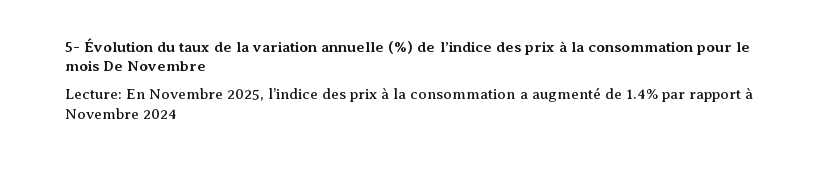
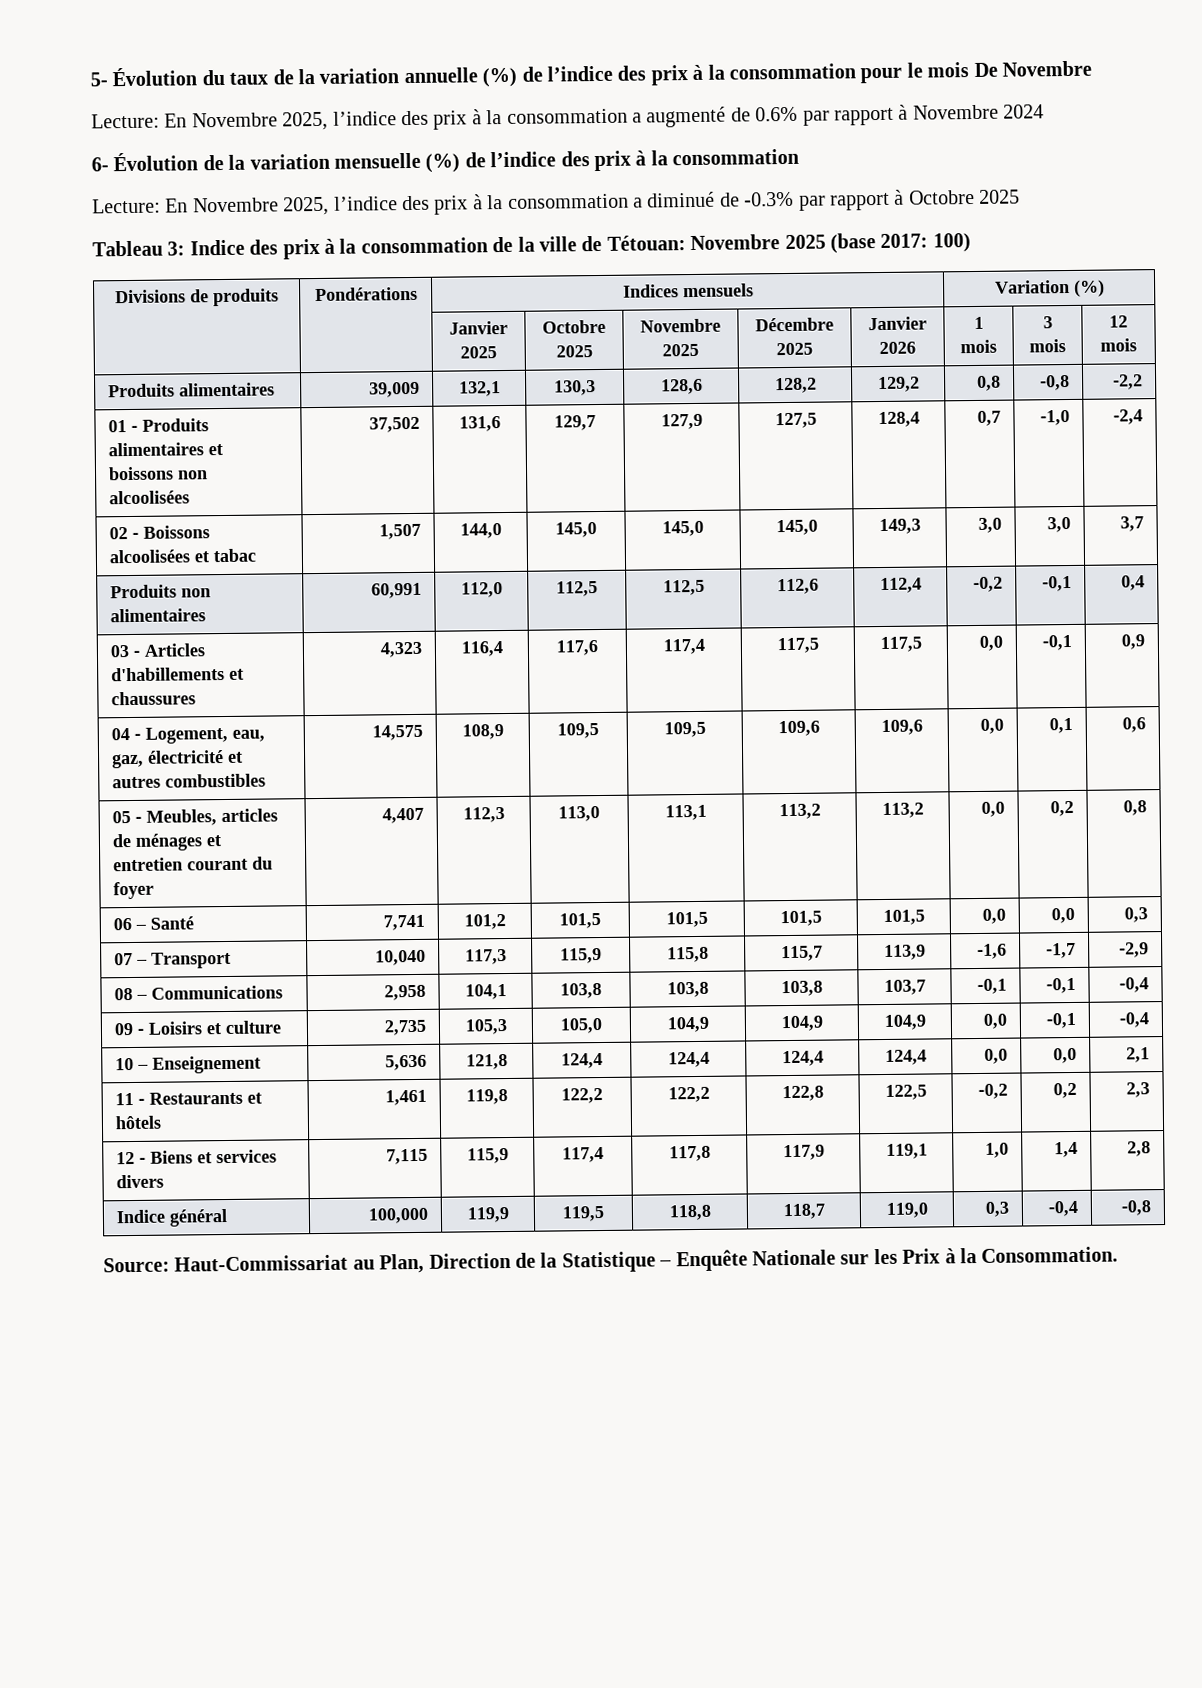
[625,89,658,99] 1.4% -> [755,106,799,122] 0.6%
(178, 114) none -> [91,148,800,173] [92,189,1021,216] [92,233,971,260] [115,288,279,307] [314,286,418,302] [622,283,754,298] [994,279,1105,297] [449,320,508,335] [460,346,497,359] [542,319,606,334] [555,345,593,358] [640,318,721,333] [662,343,699,357] [755,317,834,332] [776,342,813,356] [868,316,927,331] [879,341,916,355] [973,316,984,330] [960,339,997,354] [1042,316,1053,329] [1029,339,1066,353] [1109,315,1128,328] [1100,338,1137,352] [108,382,276,398] [368,381,420,398] [458,381,501,397] [554,380,596,396] [660,378,703,395] [774,377,817,394] [877,376,920,393] [976,375,1001,391] [1039,374,1070,391] [1112,374,1143,390] [108,418,210,433] [108,442,224,457] [108,466,209,481] [109,490,191,505] [368,416,420,433] [458,416,501,432] [554,415,596,431] [660,413,703,430] [774,412,817,429] [877,411,920,428] [976,410,1001,426] [1039,409,1070,426] [1112,409,1143,425] [109,525,211,540] [109,548,257,564] [378,523,421,540] [459,523,502,539] [555,522,597,538] [661,520,704,537] [775,519,818,536] [878,518,921,535] [977,517,1002,533] [1046,516,1071,533] [1119,516,1144,532] [110,584,212,599] [110,608,207,623] [370,582,422,599] [460,582,503,598] [556,581,598,597] [662,579,705,596] [776,578,819,595] [879,577,922,594] [972,576,1003,593] [1041,575,1072,592] [1120,575,1145,591] [110,643,206,658] [111,666,245,682] [111,691,197,706] [379,641,422,658] [460,641,503,657] [556,640,598,656] [662,638,705,655] [776,637,819,654] [879,636,922,653] [978,635,1003,651] [1041,634,1072,651] [1120,634,1145,650] [111,726,266,744] [112,750,244,769] [112,773,267,789] [371,724,423,741] [461,724,504,740] [557,723,599,739] [663,721,706,738] [777,720,820,737] [880,719,923,736] [979,718,1004,734] [1048,717,1073,734] [1121,717,1146,733] [112,808,279,826] [112,833,223,851] [113,856,274,872] [113,881,155,900] [381,807,424,824] [462,807,505,823] [558,806,600,822] [664,804,707,821] [778,803,821,820] [881,802,924,819] [980,801,1005,817] [1049,800,1074,817] [1122,800,1147,816] [113,916,195,931] [382,914,425,931] [463,914,506,930] [559,913,601,929] [665,911,708,928] [779,910,822,927] [882,909,925,926] [981,908,1006,924] [1050,907,1075,924] [1123,907,1148,923] [114,951,232,969] [374,949,426,966] [464,949,507,965] [560,948,602,964] [666,946,709,963] [780,945,823,962] [883,944,926,961] [976,943,1007,960] [1045,942,1076,959] [1118,942,1149,958] [114,985,284,1001] [383,984,426,1001] [464,984,507,1000] [560,983,602,999] [666,981,709,998] [780,980,823,997] [883,979,926,995] [976,978,1007,995] [1045,977,1076,994] [1118,977,1149,993] [114,1020,282,1036] [383,1019,427,1036] [464,1019,508,1035] [560,1018,603,1034] [666,1016,710,1033] [780,1015,823,1032] [883,1014,926,1030] [982,1013,1007,1029] [1045,1012,1076,1029] [1118,1012,1149,1028] [115,1055,262,1074] [384,1054,427,1071] [465,1054,508,1070] [561,1052,603,1069] [667,1051,710,1068] [781,1050,824,1067] [884,1049,927,1065] [983,1048,1008,1064] [1052,1047,1077,1064] [1125,1047,1150,1063] [115,1091,263,1106] [115,1115,163,1130] [384,1089,427,1106] [465,1089,508,1105] [561,1087,603,1104] [667,1086,710,1103] [781,1085,824,1102] [884,1084,927,1100] [977,1083,1008,1100] [1052,1082,1077,1099] [1125,1082,1150,1098] [116,1149,278,1165] [116,1174,165,1189] [385,1148,428,1165] [466,1148,509,1164] [562,1146,604,1163] [668,1145,711,1162] [782,1144,825,1161] [885,1143,928,1159] [984,1142,1009,1158] [1053,1141,1078,1158] [1126,1141,1151,1157] [116,1208,229,1227] [367,1207,429,1224] [466,1207,510,1223] [562,1205,605,1222] [668,1204,712,1221] [782,1203,826,1220] [885,1202,928,1218] [984,1201,1009,1217] [1047,1200,1078,1217] [1120,1200,1151,1216] [103,1246,1119,1274] // 6- Évolution de la variation mensuelle (%) de l’indice des prix à la consommation // Lecture: En Novembre 2025, l’indice des prix à la consommation a diminué de -0.3% par rapport à Octobre 2025 // Tableau 3: Indice des prix à la consommation de la ville de Tétouan: Novembre 2025 (base 2017: 100) // Divisions de produits | Pondérations | Indices mensuels | Variation (%) // | | Janvier 2025 | Octobre 2025 | Novembre 2025 | Décembre 2025 | Janvier 2026 | 1 mois | 3 mois | 12 mois // Produits alimentaires | 39,009 | 132,1 | 130,3 | 128,6 | 128,2 | 129,2 | 0,8 | -0,8 | -2,2 // 01 - Produits alimentaires et boissons non alcoolisées | 37,502 | 131,6 | 129,7 | 127,9 | 127,5 | 128,4 | 0,7 | -1,0 | -2,4 // 02 - Boissons alcoolisées et tabac | 1,507 | 144,0 | 145,0 | 145,0 | 145,0 | 149,3 | 3,0 | 3,0 | 3,7 // Produits non alimentaires | 60,991 | 112,0 | 112,5 | 112,5 | 112,6 | 112,4 | -0,2 | -0,1 | 0,4 // 03 - Articles d'habillements et chaussures | 4,323 | 116,4 | 117,6 | 117,4 | 117,5 | 117,5 | 0,0 | -0,1 | 0,9 // 04 - Logement, eau, gaz, électricité et autres combustibles | 14,575 | 108,9 | 109,5 | 109,5 | 109,6 | 109,6 | 0,0 | 0,1 | 0,6 // 05 - Meubles, articles de ménages et entretien courant du foyer | 4,407 | 112,3 | 113,0 | 113,1 | 113,2 | 113,2 | 0,0 | 0,2 | 0,8 // 06 – Santé | 7,741 | 101,2 | 101,5 | 101,5 | 101,5 | 101,5 | 0,0 | 0,0 | 0,3 // 07 – Transport | 10,040 | 117,3 | 115,9 | 115,8 | 115,7 | 113,9 | -1,6 | -1,7 | -2,9 // 08 – Communications | 2,958 | 104,1 | 103,8 | 103,8 | 103,8 | 103,7 | -0,1 | -0,1 | -0,4 // 09 - Loisirs et culture | 2,735 | 105,3 | 105,0 | 104,9 | 104,9 | 104,9 | 0,0 | -0,1 | -0,4 // 10 – Enseignement | 5,636 | 121,8 | 124,4 | 124,4 | 124,4 | 124,4 | 0,0 | 0,0 | 2,1 // 11 - Restaurants et hôtels | 1,461 | 119,8 | 122,2 | 122,2 | 122,8 | 122,5 | -0,2 | 0,2 | 2,3 // 12 - Biens et services divers | 7,115 | 115,9 | 117,4 | 117,8 | 117,9 | 119,1 | 1,0 | 1,4 | 2,8 // Indice général | 100,000 | 119,9 | 119,5 | 118,8 | 118,7 | 119,0 | 0,3 | -0,4 | -0,8 // Source: Haut-Commissariat au Plan, Direction de la Statistique – Enquête Nationale sur les Prix à la Consommation.

